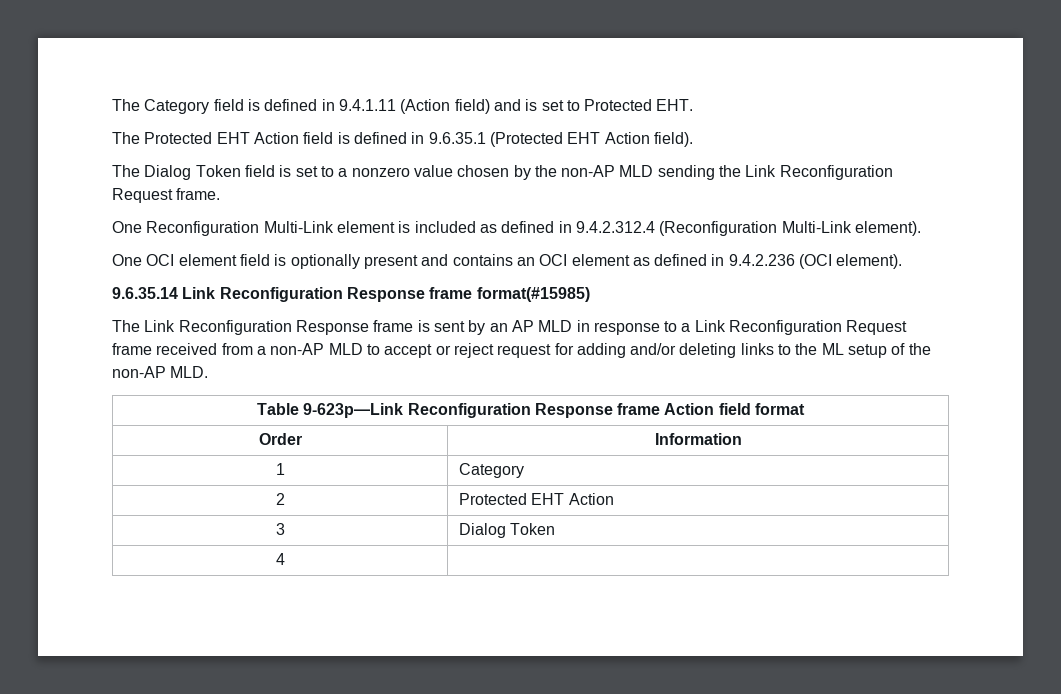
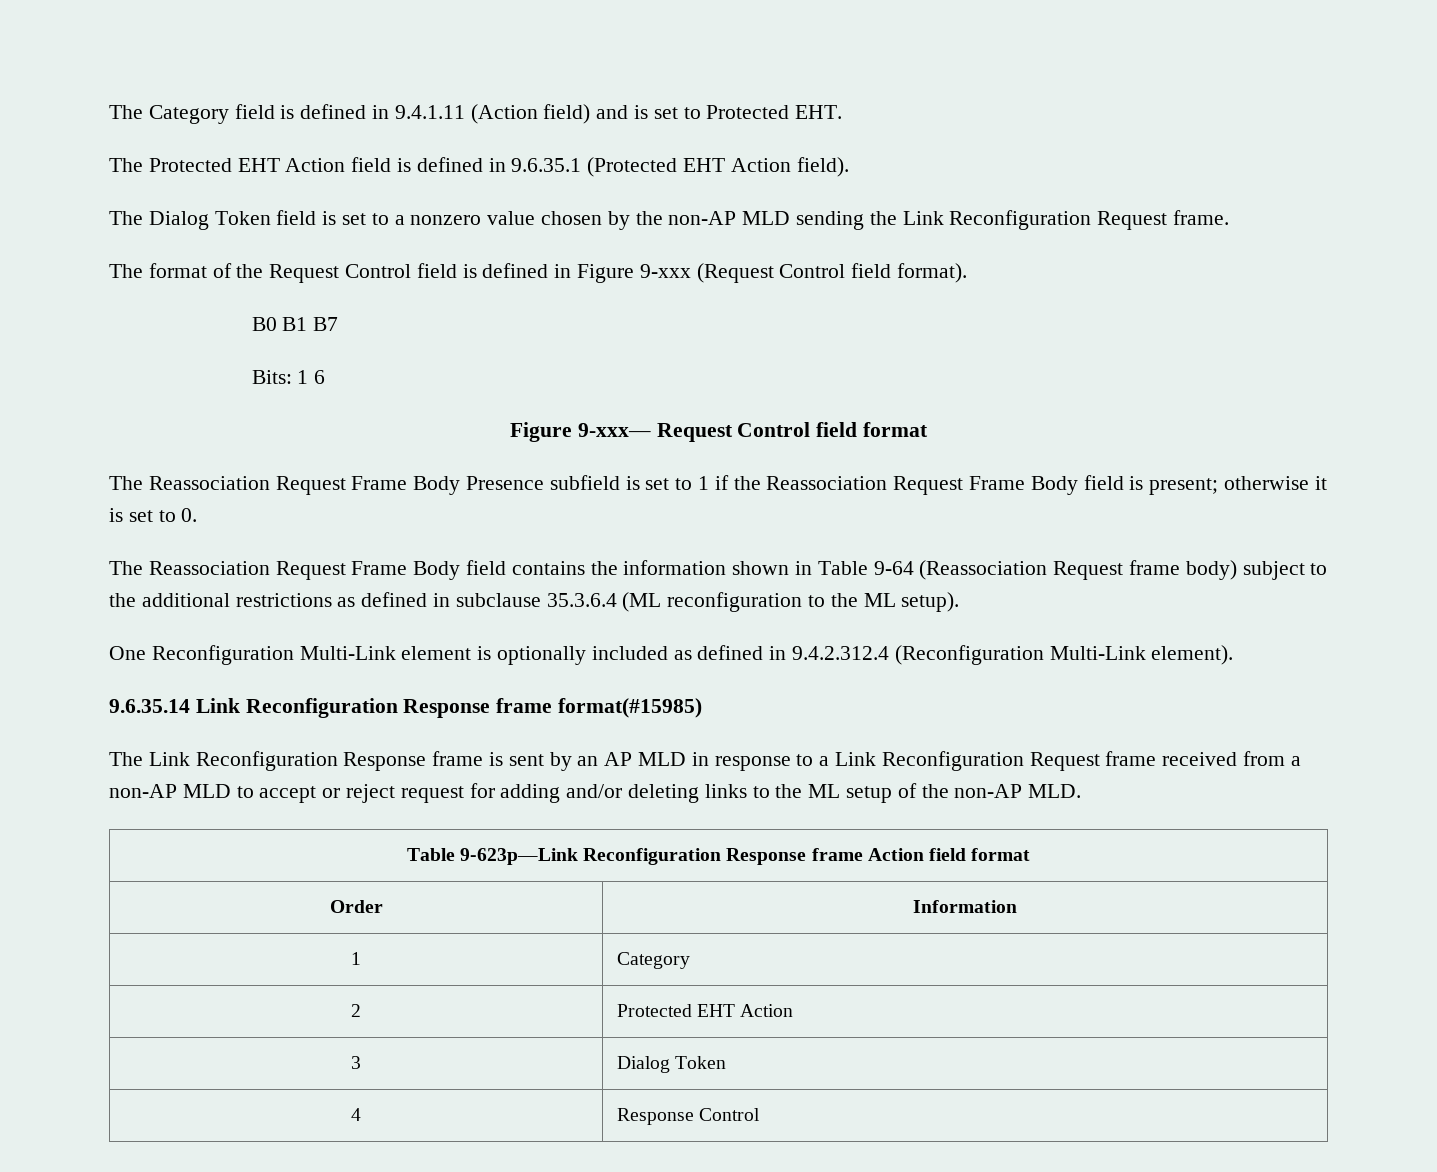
(221, 194) none -> [109,263,968,283] [251,317,339,331] [251,370,326,384] [509,422,929,442] [109,475,1327,495] [109,508,198,522] [109,560,1328,580] [109,592,960,612] // The format of the Request Control field is defined in Figure 9-xxx (Request Control field format). // B0 B1 B7 // Bits: 1 6 // Figure 9-xxx— Request Control field format // The Reassociation Request Frame Body Presence subfield is set to 1 if the Reassociation Request Frame Body field is present; otherwise it is set to 0. // The Reassociation Request Frame Body field contains the information shown in Table 9-64 (Reassociation Request frame body) subject to the additional restrictions as defined in subclause 35.3.6.4 (ML reconfiguration to the ML setup).
(411, 227) none -> [497,646,587,665] optionally
[112,254,903,269] // One OCI element field is optionally present and contains an OCI element as defined in 9.4.2.236 (OCI element). -> (1234, 655) none
(285, 559) none -> [616,1108,761,1125] Response Control

